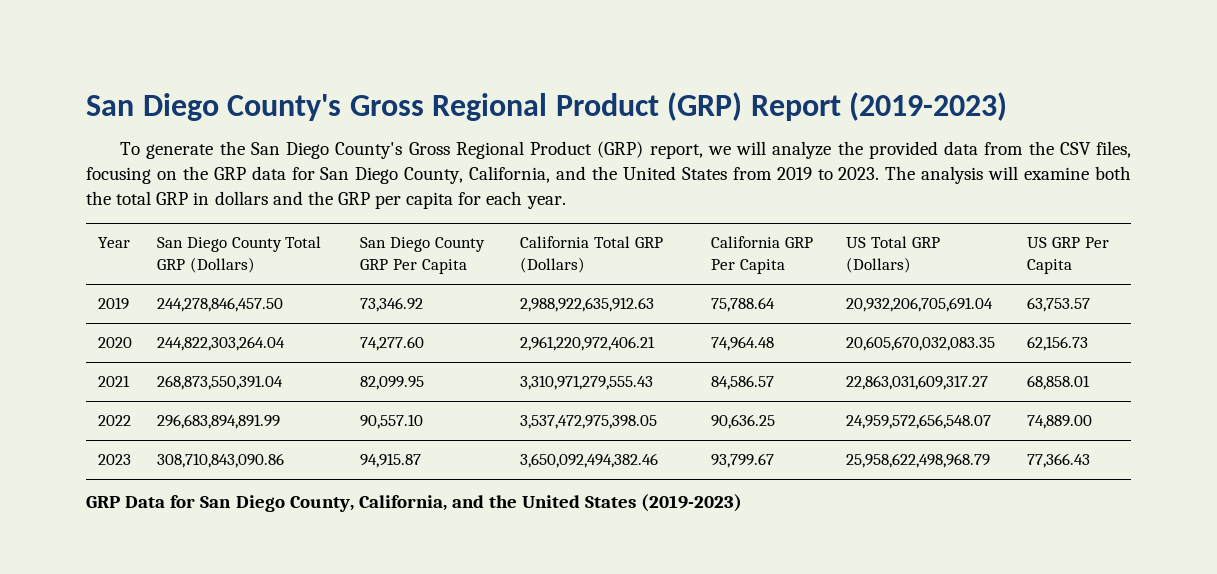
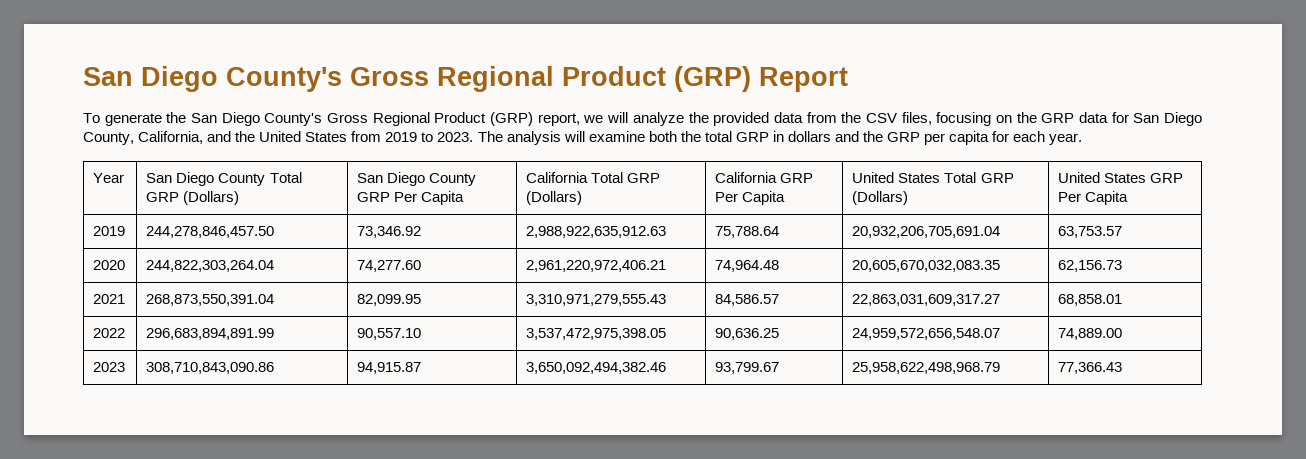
[849,92,1008,121] (2019-2023) -> (848, 79) none
[846,236,940,248] [846,257,912,273] [1027,237,1048,248] US Total GRP (Dollars) | US -> [852,172,1014,183] [852,191,909,205] [1058,172,1147,183] United States Total GRP (Dollars) | United States
[86,494,743,512] // GRP Data for San Diego County, California, and the United States (2019-2023) -> (1123, 368) none

